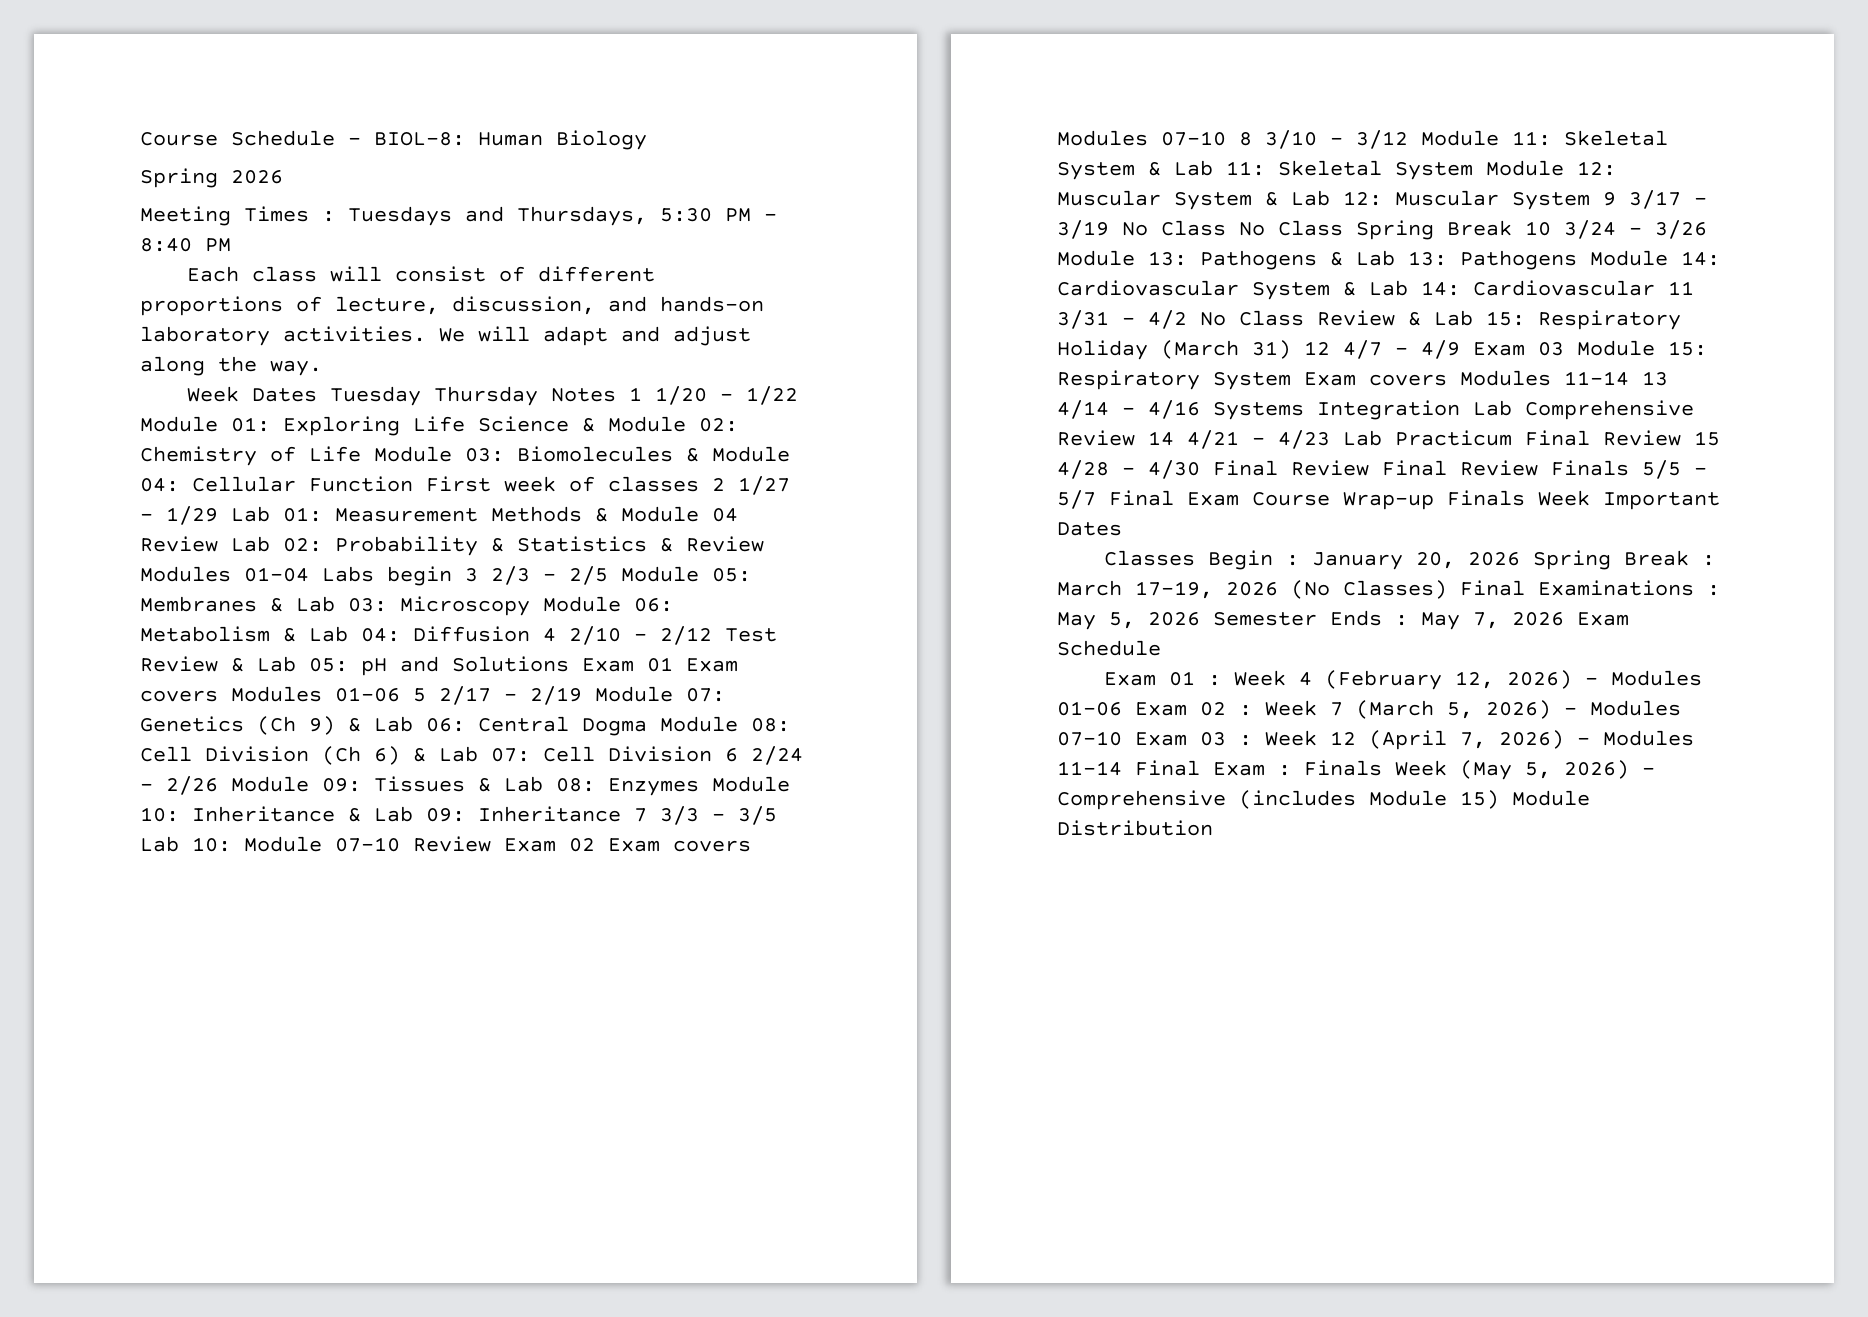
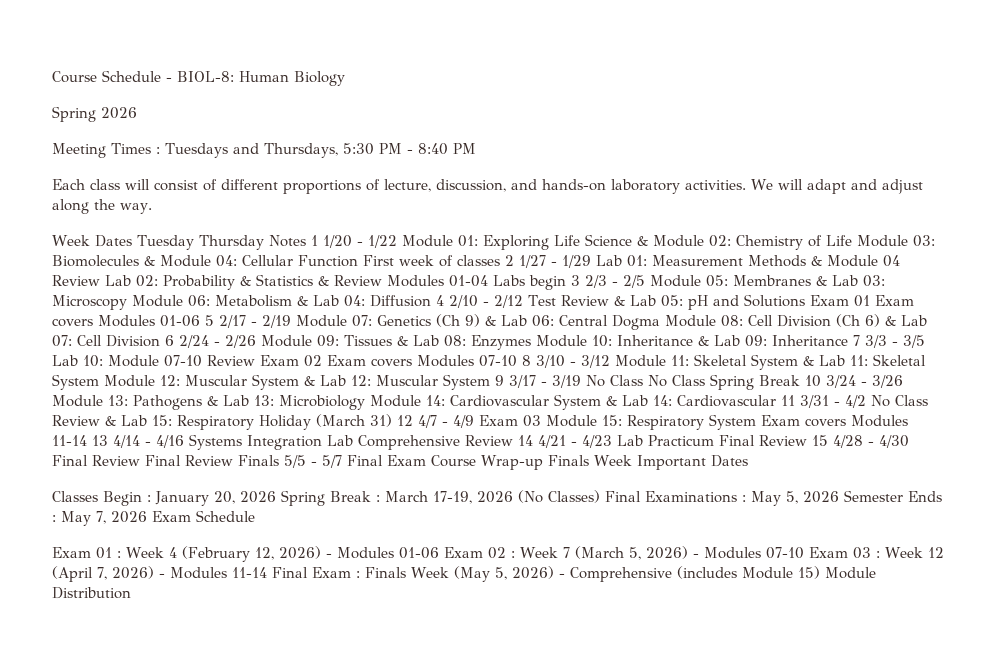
[1460,250,1577,270] Pathogens -> [279,395,365,410] Microbiology

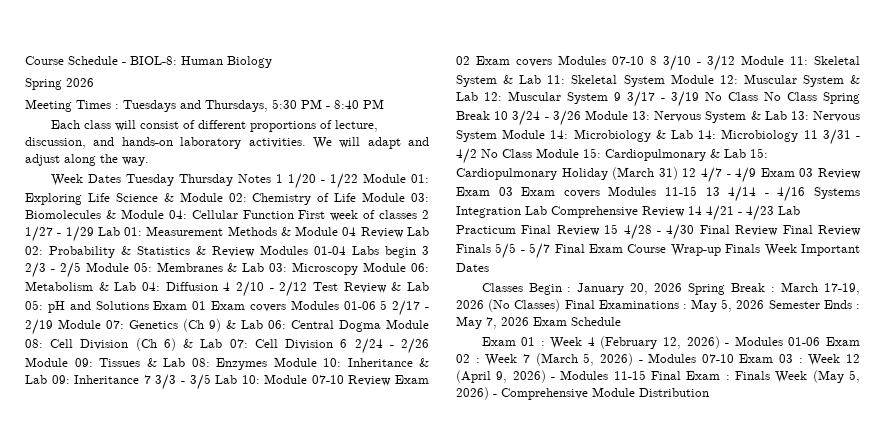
[133,395,202,410] Pathogens -> [654,111,747,123] Nervous System
[279,394,601,410] Microbiology Module 14: Cardiovascular System -> [813,111,860,122] [456,129,651,142] Nervous System Module 14: Microbiology
[677,395,776,407] Cardiovascular -> [721,129,799,142] Microbiology
[52,415,100,426] Review -> [536,148,706,161] Module 15: Cardiopulmonary
[177,415,254,430] Respiratory -> [456,168,557,180] Cardiopulmonary
[546,414,908,430] [52,435,87,446] Module 15: Respiratory System Exam covers Modules 11-14 -> [818,168,862,179] [456,186,697,198] Review Exam 03 Exam covers Modules 11-15
[97,566,267,580] 7, 2026) - Modules 11-14 -> [496,370,646,383] 9, 2026) - Modules 11-15
[676,566,820,579] (includes Module 15) -> (588, 394) none

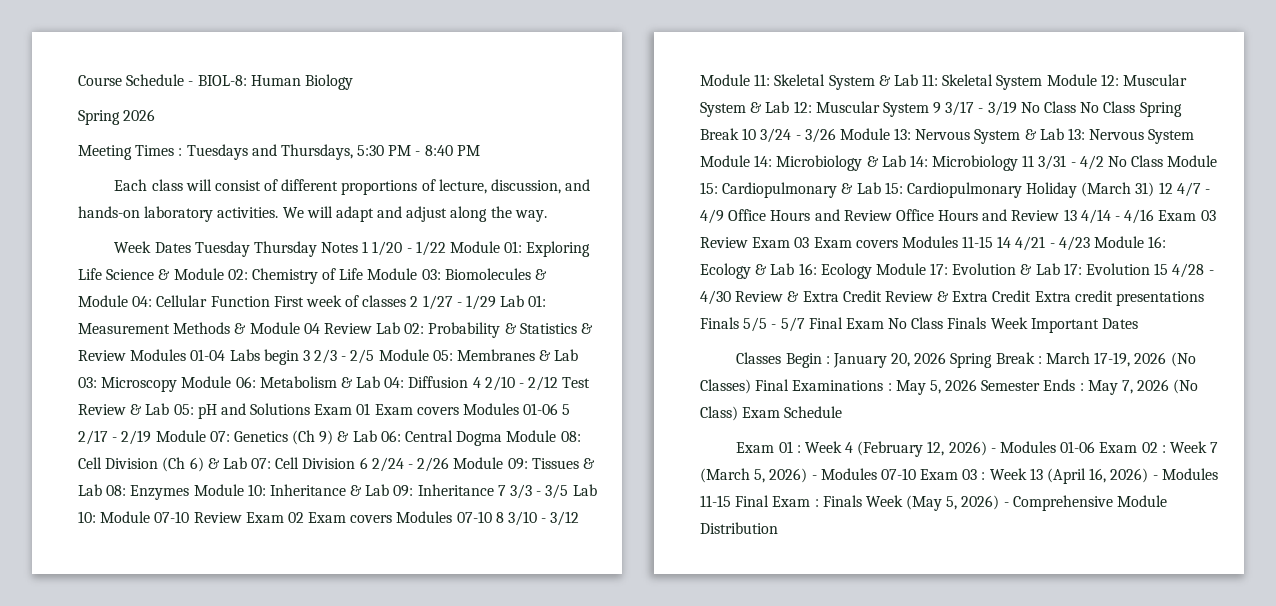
(757, 175) none -> [728,209,1155,224] Office Hours and Review Office Hours and Review 13 4/14 - 4/16
[705,186,861,202] [456,205,800,221] [456,224,861,240] 13 4/14 - 4/16 Systems Integration Lab Comprehensive Review 14 4/21 - 4/23 Lab Practicum Final Review 15 4/28 - 4/30 Final Review Final Review -> [997,236,1167,251] [700,263,1214,279] [700,290,1205,306] 14 4/21 - 4/23 Module 16: Ecology & Lab 16: Ecology Module 17: Evolution & Lab 17: Evolution 15 4/28 - 4/30 Review & Extra Credit Review & Extra Credit Extra credit presentations
[627,244,721,256] Course Wrap-up -> [888,317,944,329] No Class
(529, 321) none -> [1173,379,1199,394] [700,406,738,421] (No Class)
[846,354,861,363] [456,370,508,383] 12 (April 9, -> [1029,468,1107,484] 13 (April 16,

